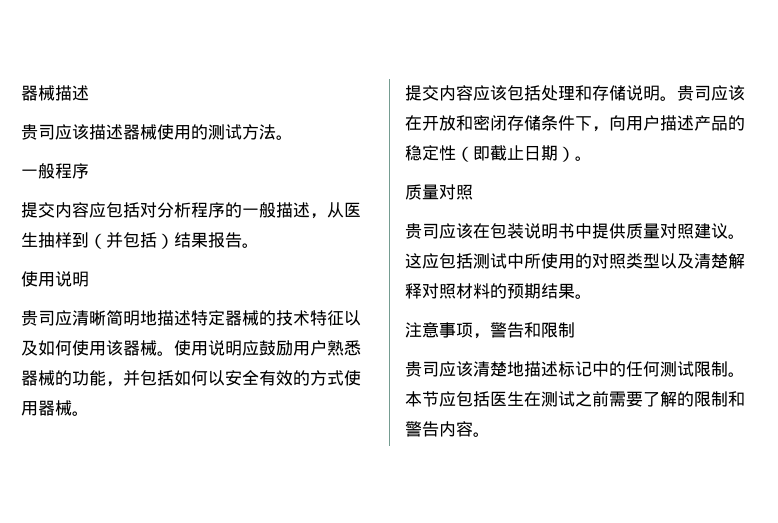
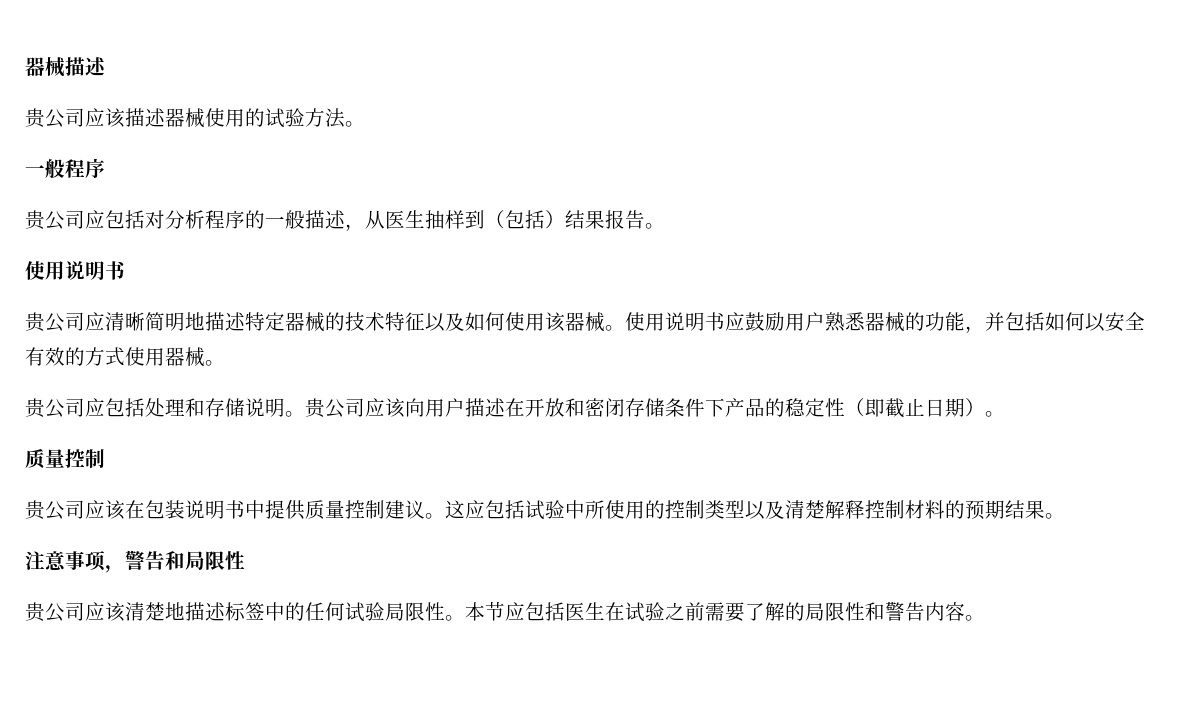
(38, 132) none -> [45,109,65,128] 公
[208,124,242,140] 测试 -> [265,108,305,128] 试验
[21,202,89,218] 提交内容 -> [25,210,85,230] 贵公司
[106,232,123,248] 并 -> (505, 219) none
[21,310,38,326] // 贵 -> [105,261,125,280] [25,312,65,332] 书 // 贵公
(242, 348) none -> [705,312,725,331] 书
[405,85,507,101] 提交内容应该 -> [25,398,105,418] 贵公司应
[694,85,745,101] 司应该 -> [325,398,505,418] 公司应该向用户描述
[592,115,694,132] ，向用户描述 -> (725, 407) none
[439,184,473,200] [405,223,422,239] 对照 // 贵 -> [65,449,105,468] [25,500,65,520] 控制 // 贵公
[660,223,694,239] 对照 -> [345,500,385,519] 控制
[473,253,507,269] 测试 -> [525,500,565,520] 试验
[592,253,626,269] 对照 -> [665,500,705,519] 控制
[422,283,456,299] 对照 -> [865,500,905,519] 控制
[541,322,575,338] [405,361,422,377] 限制 // 贵 -> [185,551,245,570] [25,602,65,622] 局限性 // 贵公
[575,361,592,377] 记 -> [245,602,265,620] 签
[660,361,728,377] 测试限制 -> [345,602,445,622] 试验局限性
[541,391,575,407] 测试 -> [625,602,665,622] 试验
[694,391,728,407] 限制 -> [805,602,865,621] 局限性

